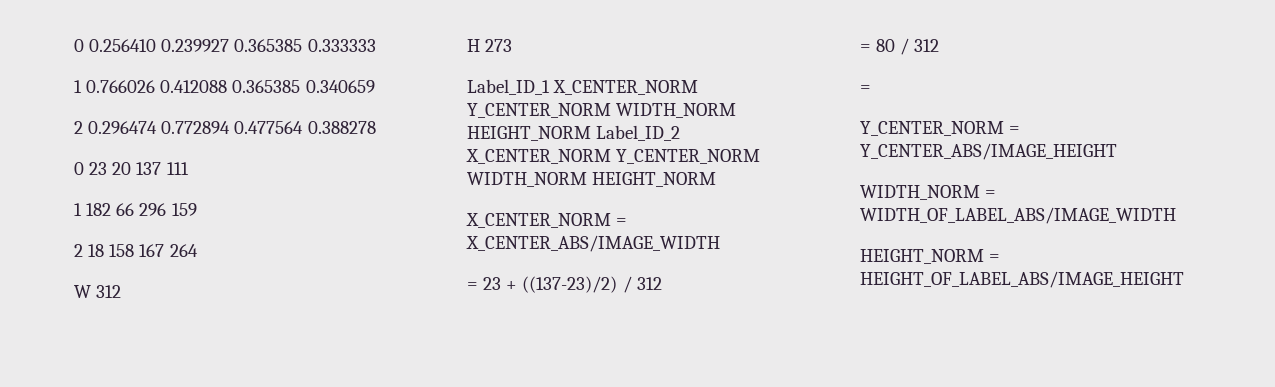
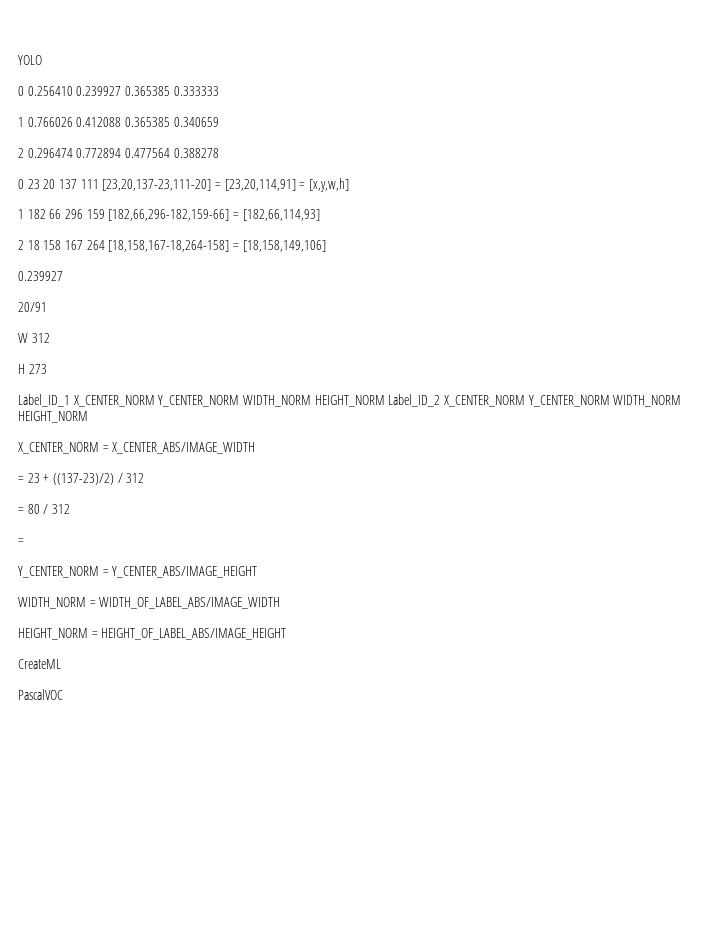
(74, 45) none -> [18,55,42,65] YOLO //
(189, 168) none -> [102,178,349,192] [23,20,137-23,111-20] = [23,20,114,91] = [x,y,w,h]
(197, 209) none -> [108,209,320,221] [182,66,296-182,159-66] = [182,66,114,93]
(198, 250) none -> [108,240,326,252] [18,271,63,281] [18,302,47,312] [18,158,167-18,264-158] = [18,158,149,106] // 0.239927 // 20/91
(1184, 279) none -> [18,659,61,669] [18,689,63,700] // CreateML // PascalVOC

